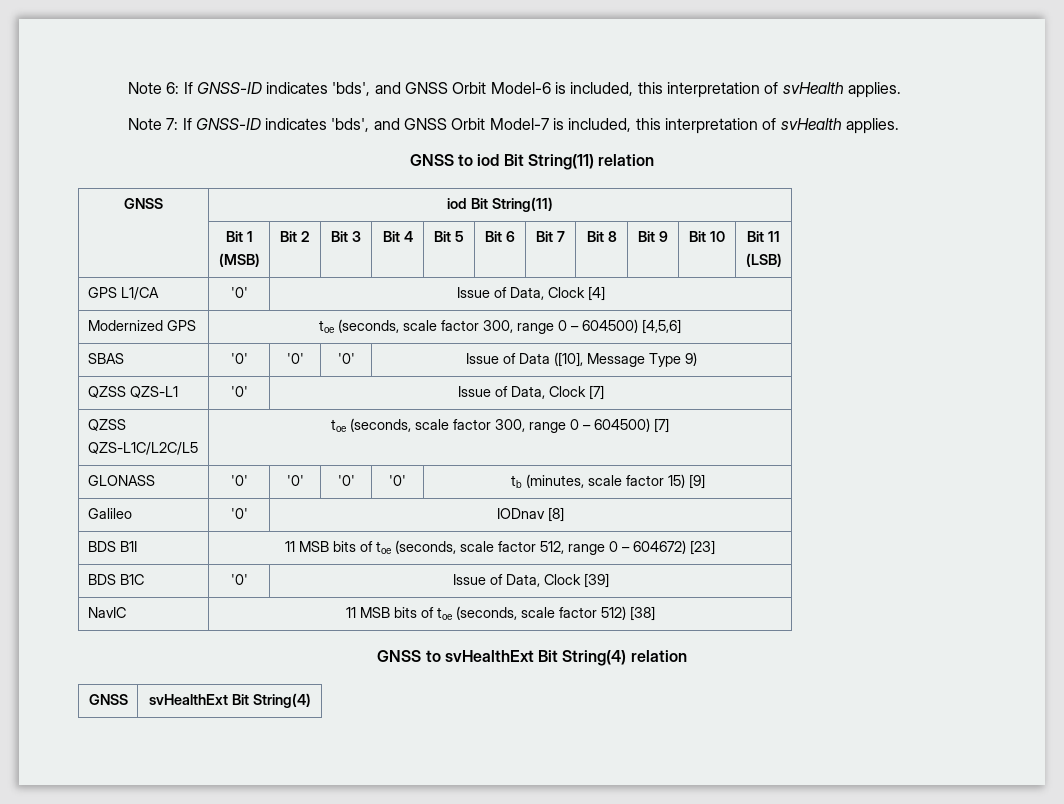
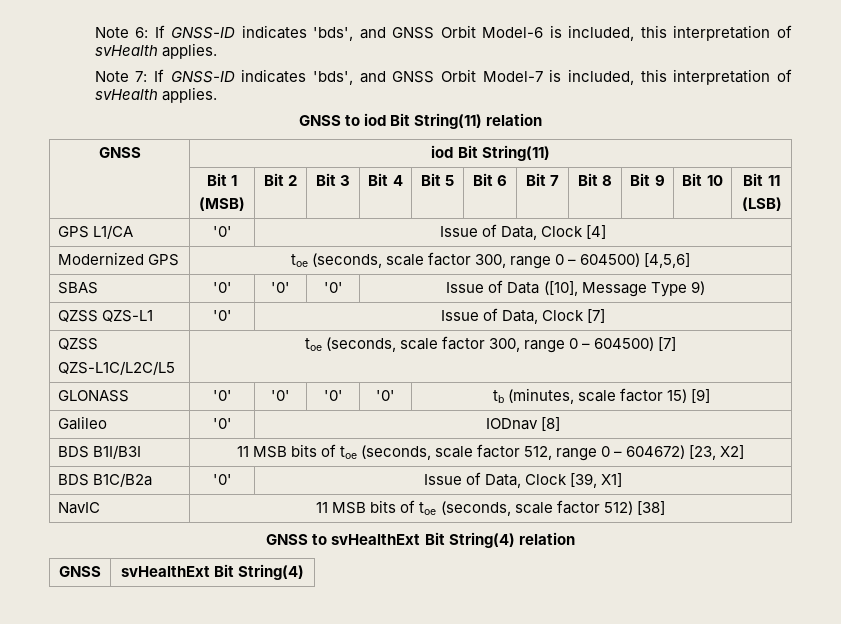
[119,541,137,552] B1I -> [93,445,142,459] B1I/B3I
[690,540,715,555] [87,574,144,585] [230,574,248,585] [452,573,609,588] [23] // BDS B1C | '0' | Issue of Data, Clock [39] -> [689,445,745,460] [58,473,153,487] [212,474,232,485] [423,472,623,488] [23, X2] // BDS B1C/B2a | '0' | Issue of Data, Clock [39, X1]

